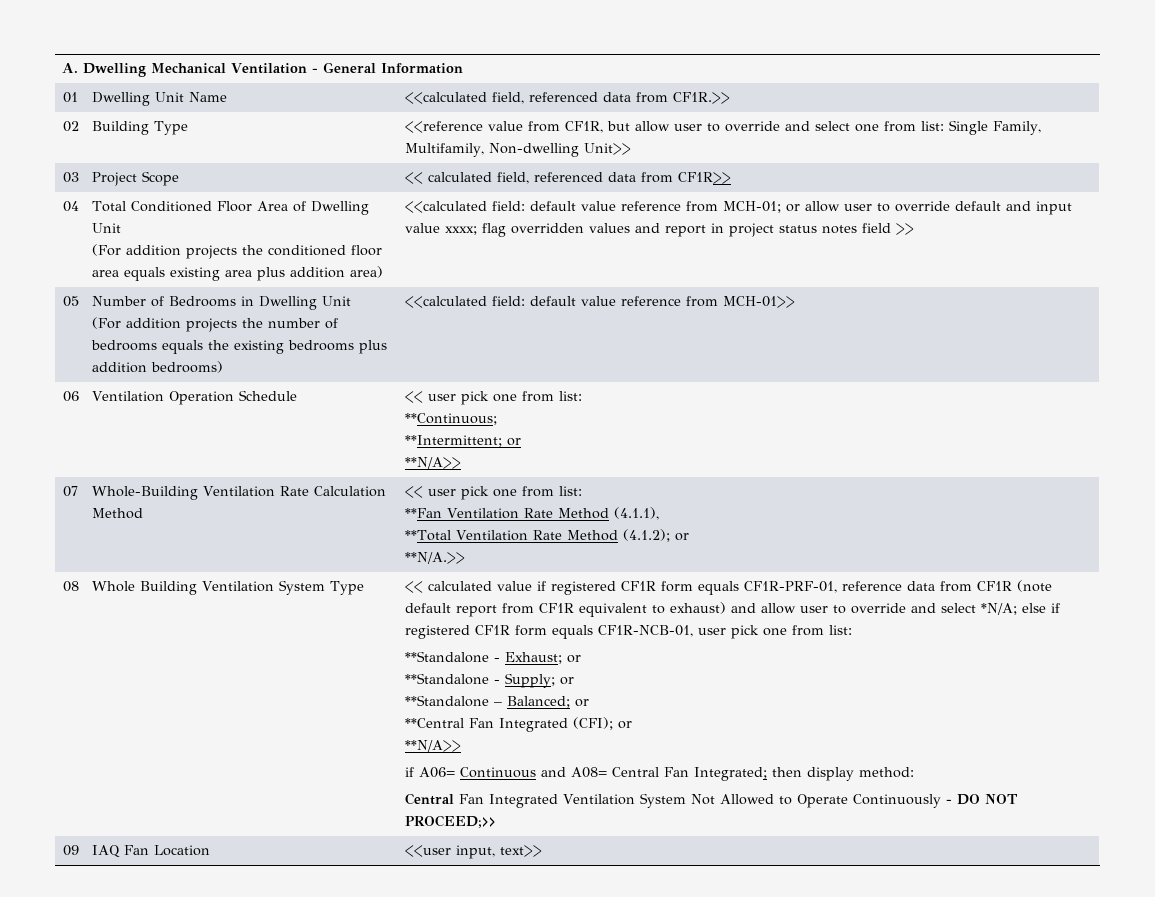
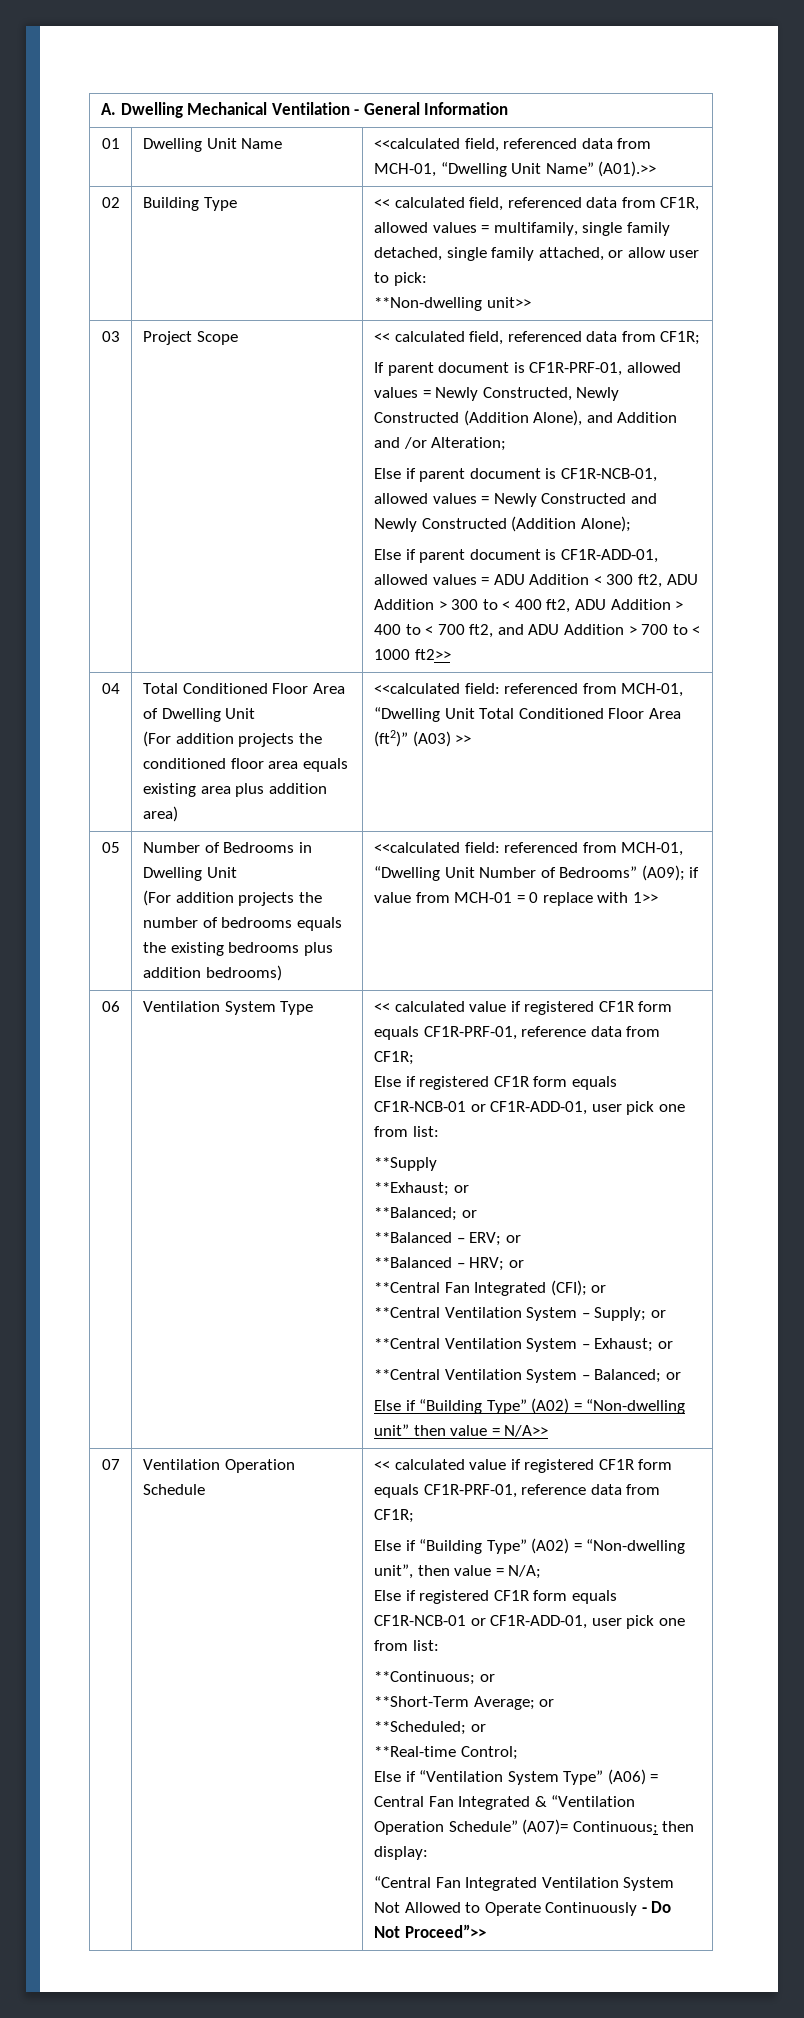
[672,92,730,104] [62,121,79,132] [91,121,188,135] [404,120,1041,135] [404,143,631,157] CF1R.>> // 02 | Building Type | <<reference value from CF1R, but allow user to override and select one from list: Single Family, Multifamily, Non-dwelling Unit>> -> [373,161,657,177] [101,197,120,208] [142,197,237,211] [373,197,700,211] [373,222,670,236] [373,247,700,261] [373,272,427,286] [373,297,531,311] MCH-01, “Dwelling Unit Name” (A01).>> // 02 | Building Type | << calculated field, referenced data from CF1R, allowed values = multifamily, single family detached, single family attached, or allow user to pick: // **Non-dwelling unit>>
[677,172,731,184] CF1R>> -> [660,331,701,345] [373,362,681,376] [373,387,620,401] [373,410,678,426] [373,437,507,451] [373,468,657,482] [373,493,657,507] [373,516,631,532] [373,549,658,563] [373,574,698,588] [373,599,684,613] [373,624,701,638] [373,649,451,660] CF1R; // If parent document is CF1R-PRF-01, allowed values = Newly Constructed, Newly Constructed (Addition Alone), and Addition and /or Alteration; // Else if parent document is CF1R-NCB-01, allowed values = Newly Constructed and Newly Constructed (Addition Alone); // Else if parent document is CF1R-ADD-01, allowed values = ADU Addition < 300 ft2, ADU Addition > 300 to < 400 ft2, ADU Addition > 400 to < 700 ft2, and ADU Addition > 700 to < 1000 ft2>>
[529,201,1072,215] [404,223,891,237] default value reference from MCH-01; or allow user to override default and input value xxxx; flag overridden values and report in project status notes field -> [504,683,684,697] [373,707,681,722] [373,730,451,747] referenced from MCH-01, “Dwelling Unit Total Conditioned Floor Area (ft2)” (A03)
[529,296,795,308] [62,391,79,402] [91,390,297,405] [404,391,582,405] [404,413,497,425] [404,435,521,447] [404,457,461,469] [63,486,78,497] [91,486,386,500] [91,508,143,519] [404,486,582,500] [404,507,659,520] [404,529,689,542] [404,552,465,564] [62,581,79,592] [91,581,197,595] default value reference from MCH-01>> // 06 | Ventilation Operation Schedule | << user pick one from list: // **Continuous; // **Intermittent; or // **N/A>> // 07 | Whole-Building Ventilation Rate Calculation Method | << user pick one from list: // **Fan Ventilation Rate Method (4.1.1), // **Total Ventilation Rate Method (4.1.2); or // **N/A.>> // 08 | Whole Building -> [504,842,684,856] [373,865,700,881] [373,892,659,906] [101,1001,120,1012] referenced from MCH-01, “Dwelling Unit Number of Bedrooms” (A09); if value from MCH-01 = 0 replace with 1>> // 06 |
[976,580,1052,592] [404,602,1060,617] [404,625,852,639] [404,651,581,664] [404,673,574,688] [404,695,570,708] CF1R (note default report from CF1R equivalent to exhaust) and allow user to override and select *N/A; else if registered CF1R form equals CF1R-NCB-01, user pick one from list: // **Standalone - Exhaust; or // **Standalone - Supply; or // **Standalone – Balanced; -> [373,1051,414,1065] [373,1076,617,1090] [373,1101,685,1115] [373,1126,439,1137] [373,1157,437,1171] [373,1182,469,1196] [373,1207,477,1221] [373,1232,521,1246] [373,1257,505,1271] CF1R; // Else if registered CF1R form equals CF1R-NCB-01 or CF1R-ADD-01, user pick one from list: // **Supply // **Exhaust; or // **Balanced; or // **Balanced – ERV; or // **Balanced – HRV;
[404,740,461,752] [404,767,914,781] [404,793,454,805] **N/A>> // if A06= Continuous and A08= Central Fan Integrated; then display method: // Central -> [373,1307,666,1321] [373,1338,673,1352] [373,1369,681,1383] [373,1398,686,1414] [373,1424,549,1437] [101,1459,120,1470] [142,1459,295,1473] [142,1484,205,1495] [373,1459,673,1473] [373,1484,661,1498] [373,1509,414,1523] [373,1538,686,1554] [373,1564,542,1579] [373,1590,617,1604] [373,1615,685,1629] [373,1640,439,1651] [373,1671,495,1685] [373,1696,555,1710] [373,1721,486,1735] [373,1746,518,1760] [373,1769,659,1785] [373,1795,636,1810] [373,1819,695,1835] [373,1846,428,1860] [373,1876,431,1888] **Central Ventilation System – Supply; or // **Central Ventilation System – Exhaust; or // **Central Ventilation System – Balanced; or // Else if “Building Type” (A02) = “Non-dwelling unit” then value = N/A>> // 07 | Ventilation Operation Schedule | << calculated value if registered CF1R form equals CF1R-PRF-01, reference data from CF1R; // Else if “Building Type” (A02) = “Non-dwelling unit”, then value = N/A; // Else if registered CF1R form equals CF1R-NCB-01 or CF1R-ADD-01, user pick one from list: // **Continuous; or // **Short-Term Average; or // **Scheduled; or // **Real-time Control; // Else if “Ventilation System Type” (A06) = Central Fan Integrated & “Ventilation Operation Schedule” (A07)= Continuous; then display: // “Central
[956,794,1018,805] [404,815,496,828] [62,845,79,856] [91,845,210,858] [404,845,542,859] DO NOT PROCEED;>> // 09 | IAQ Fan Location | <<user input, text>> -> [651,1901,672,1913] [373,1924,486,1938] Do Not Proceed”>>

